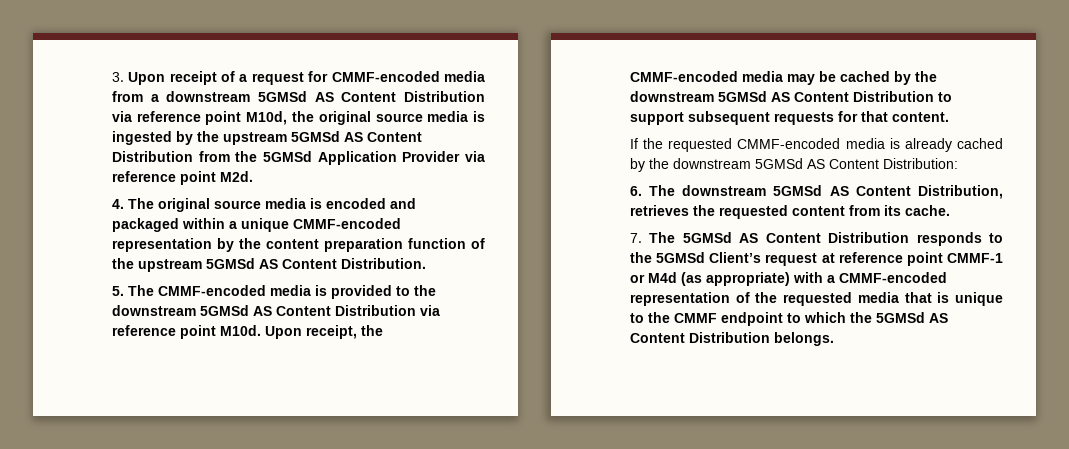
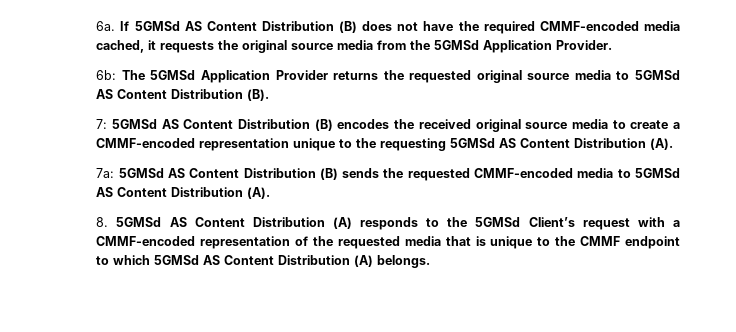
[111,71,485,85] [111,91,485,102] [111,111,485,125] [111,131,422,145] [111,151,485,165] [111,171,253,185] [111,198,416,212] [111,218,401,232] [111,238,485,252] [111,258,426,272] [111,285,436,299] [111,305,440,316] [111,325,383,339] [629,71,937,85] [629,91,952,102] [629,111,949,125] [629,138,1003,152] [629,158,958,172] [629,185,1003,199] [629,205,950,219] [629,232,910,243] 3. Upon receipt of a request for CMMF-encoded media from a downstream 5GMSd AS Content Distribution via reference point M10d, the original source media is ingested by the upstream 5GMSd AS Content Distribution from the 5GMSd Application Provider via reference point M2d. // 4. The original source media is encoded and packaged within a unique CMMF-encoded representation by the content preparation function of the upstream 5GMSd AS Content Distribution. // 5. The CMMF-encoded media is provided to the downstream 5GMSd AS Content Distribution via reference point M10d. Upon receipt, the CMMF-encoded media may be cached by the downstream 5GMSd AS Content Distribution to support subsequent requests for that content. // If the requested CMMF-encoded media is already cached by the downstream 5GMSd AS Content Distribution: // 6. The downstream 5GMSd AS Content Distribution, retrieves the requested content from its cache. // 7. The 5GMSd AS Content Distribution -> [96,21,680,34] [96,40,613,53] [96,70,681,83] [96,89,270,101] [96,119,681,132] [96,138,674,151] [96,168,681,181] [96,187,271,199] [96,217,352,229] 6a. If 5GMSd AS Content Distribution (B) does not have the required CMMF-encoded media cached, it requests the original source media from the 5GMSd Application Provider. // 6b: The 5GMSd Application Provider returns the requested original source media to 5GMSd AS Content Distribution (B). // 7: 5GMSd AS Content Distribution (B) encodes the received original source media to create a CMMF-encoded representation unique to the requesting 5GMSd AS Content Distribution (A). // 7a: 5GMSd AS Content Distribution (B) sends the requested CMMF-encoded media to 5GMSd AS Content Distribution (A). // 8. 5GMSd AS Content Distribution (A)
[821,252,1003,266] [629,272,790,286] at reference point CMMF-1 or M4d (as appropriate) -> (630, 224) none
[849,312,948,323] [629,332,770,343] the 5GMSd AS Content Distribution -> [154,255,374,267] 5GMSd AS Content Distribution (A)

